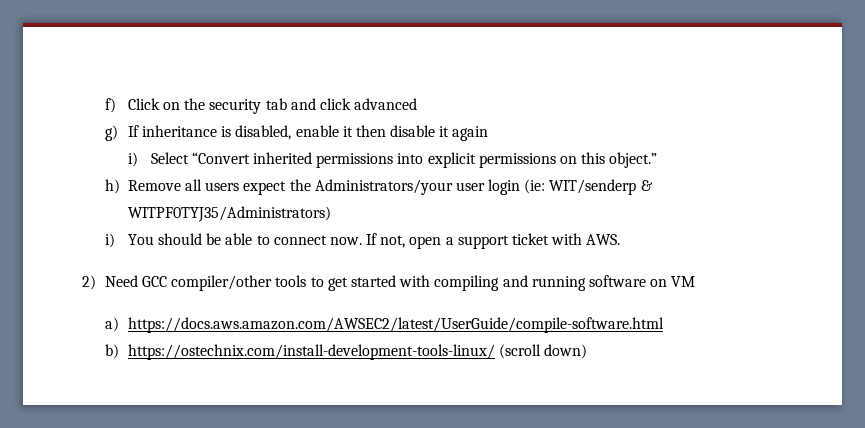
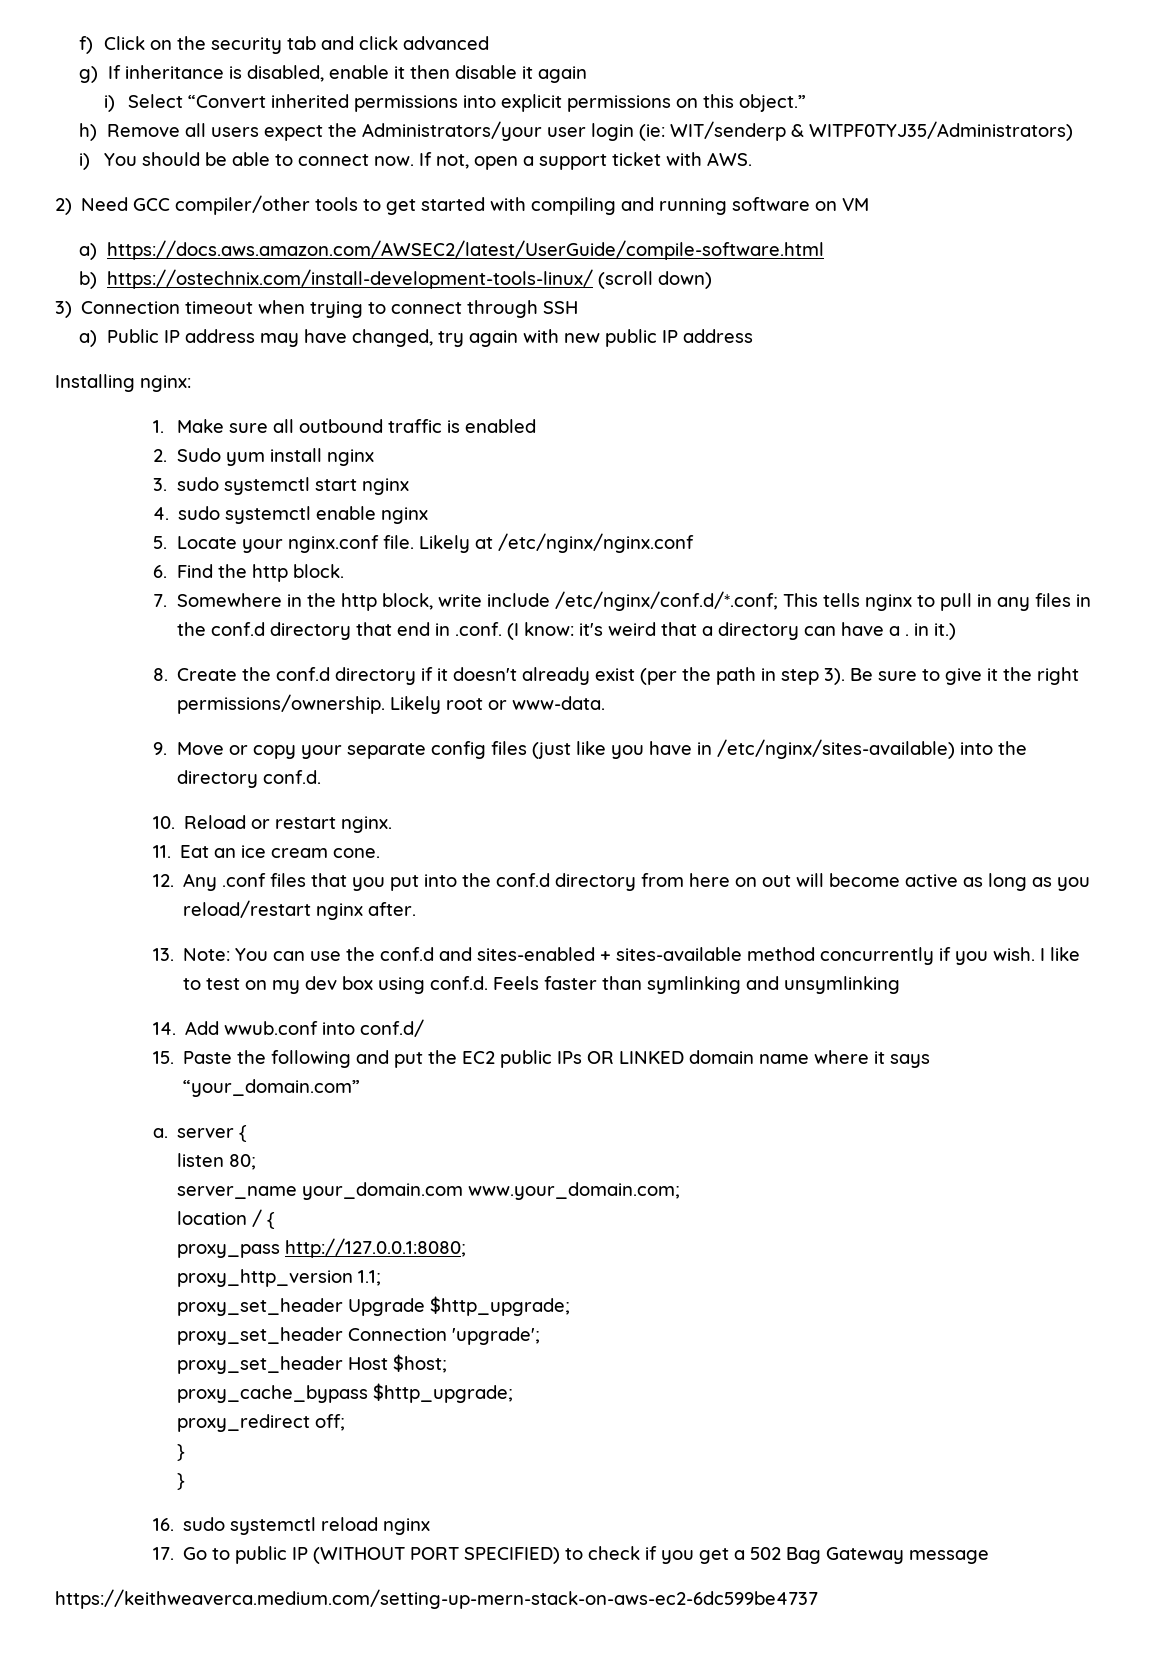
(588, 351) none -> [55,300,579,318] [79,329,753,347] [55,374,191,392] [152,419,537,433] [152,448,375,466] [152,477,410,495] [152,506,429,524] [152,533,695,553] [152,564,345,582] [152,591,1092,611] [177,622,957,640] [152,667,1080,685] [177,694,606,714] [152,739,1028,759] [177,770,322,788] [152,815,393,833] [152,845,381,858] [152,873,1091,891] [183,900,417,920] [152,947,1081,965] [183,976,901,994] [152,1019,425,1037] [152,1050,931,1068] [183,1079,361,1097] [152,1125,248,1142] [177,1153,257,1170] [177,1182,681,1200] [177,1209,276,1229] [177,1238,467,1258] [177,1269,382,1287] [177,1296,571,1316] [177,1327,541,1345] [177,1354,448,1374] [177,1383,514,1403] [177,1414,346,1432] [177,1444,186,1461] [177,1473,186,1490] [152,1517,431,1535] [152,1546,990,1564] [55,1589,818,1609] // 3) Connection timeout when trying to connect through SSH // a) Public IP address may have changed, try again with new public IP address // Installing nginx: // 1. Make sure all outbound traffic is enabled // 2. Sudo yum install nginx // 3. sudo systemctl start nginx // 4. sudo systemctl enable nginx // 5. Locate your nginx.conf file. Likely at /etc/nginx/nginx.conf // 6. Find the http block. // 7. Somewhere in the http block, write include /etc/nginx/conf.d/*.conf; This tells nginx to pull in any files in the conf.d directory that end in .conf. (I know: it's weird that a directory can have a . in it.) // 8. Create the conf.d directory if it doesn't already exist (per the path in step 3). Be sure to give it the right permissions/ownership. Likely root or www-data. // 9. Move or copy your separate config files (just like you have in /etc/nginx/sites-available) into the directory conf.d. // 10. Reload or restart nginx. // 11. Eat an ice cream cone. // 12. Any .conf files that you put into the conf.d directory from here on out will become active as long as you reload/restart nginx after. // 13. Note: You can use the conf.d and sites-enabled + sites-available method concurrently if you wish. I like to test on my dev box using conf.d. Feels faster than symlinking and unsymlinking // 14. Add wwub.conf into conf.d/ // 15. Paste the following and put the EC2 public IPs OR LINKED domain name where it says “your_domain.com” // a. server { // listen 80; // server_name your_domain.com www.your_domain.com; // location / { // proxy_pass http://127.0.0.1:8080; // proxy_http_version 1.1; // proxy_set_header Upgrade $http_upgrade; // proxy_set_header Connection 'upgrade'; // proxy_set_header Host $host; // proxy_cache_bypass $http_upgrade; // proxy_redirect off; // } // } // 16. sudo systemctl reload nginx // 17. Go to public IP (WITHOUT PORT SPECIFIED) to check if you get a 502 Bag Gateway message // https://keithweaverca.medium.com/setting-up-mern-stack-on-aws-ec2-6dc599be4737

